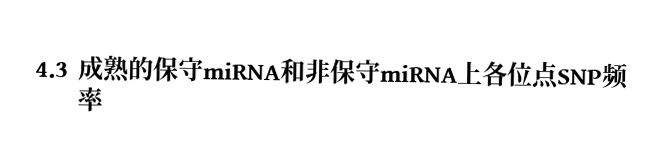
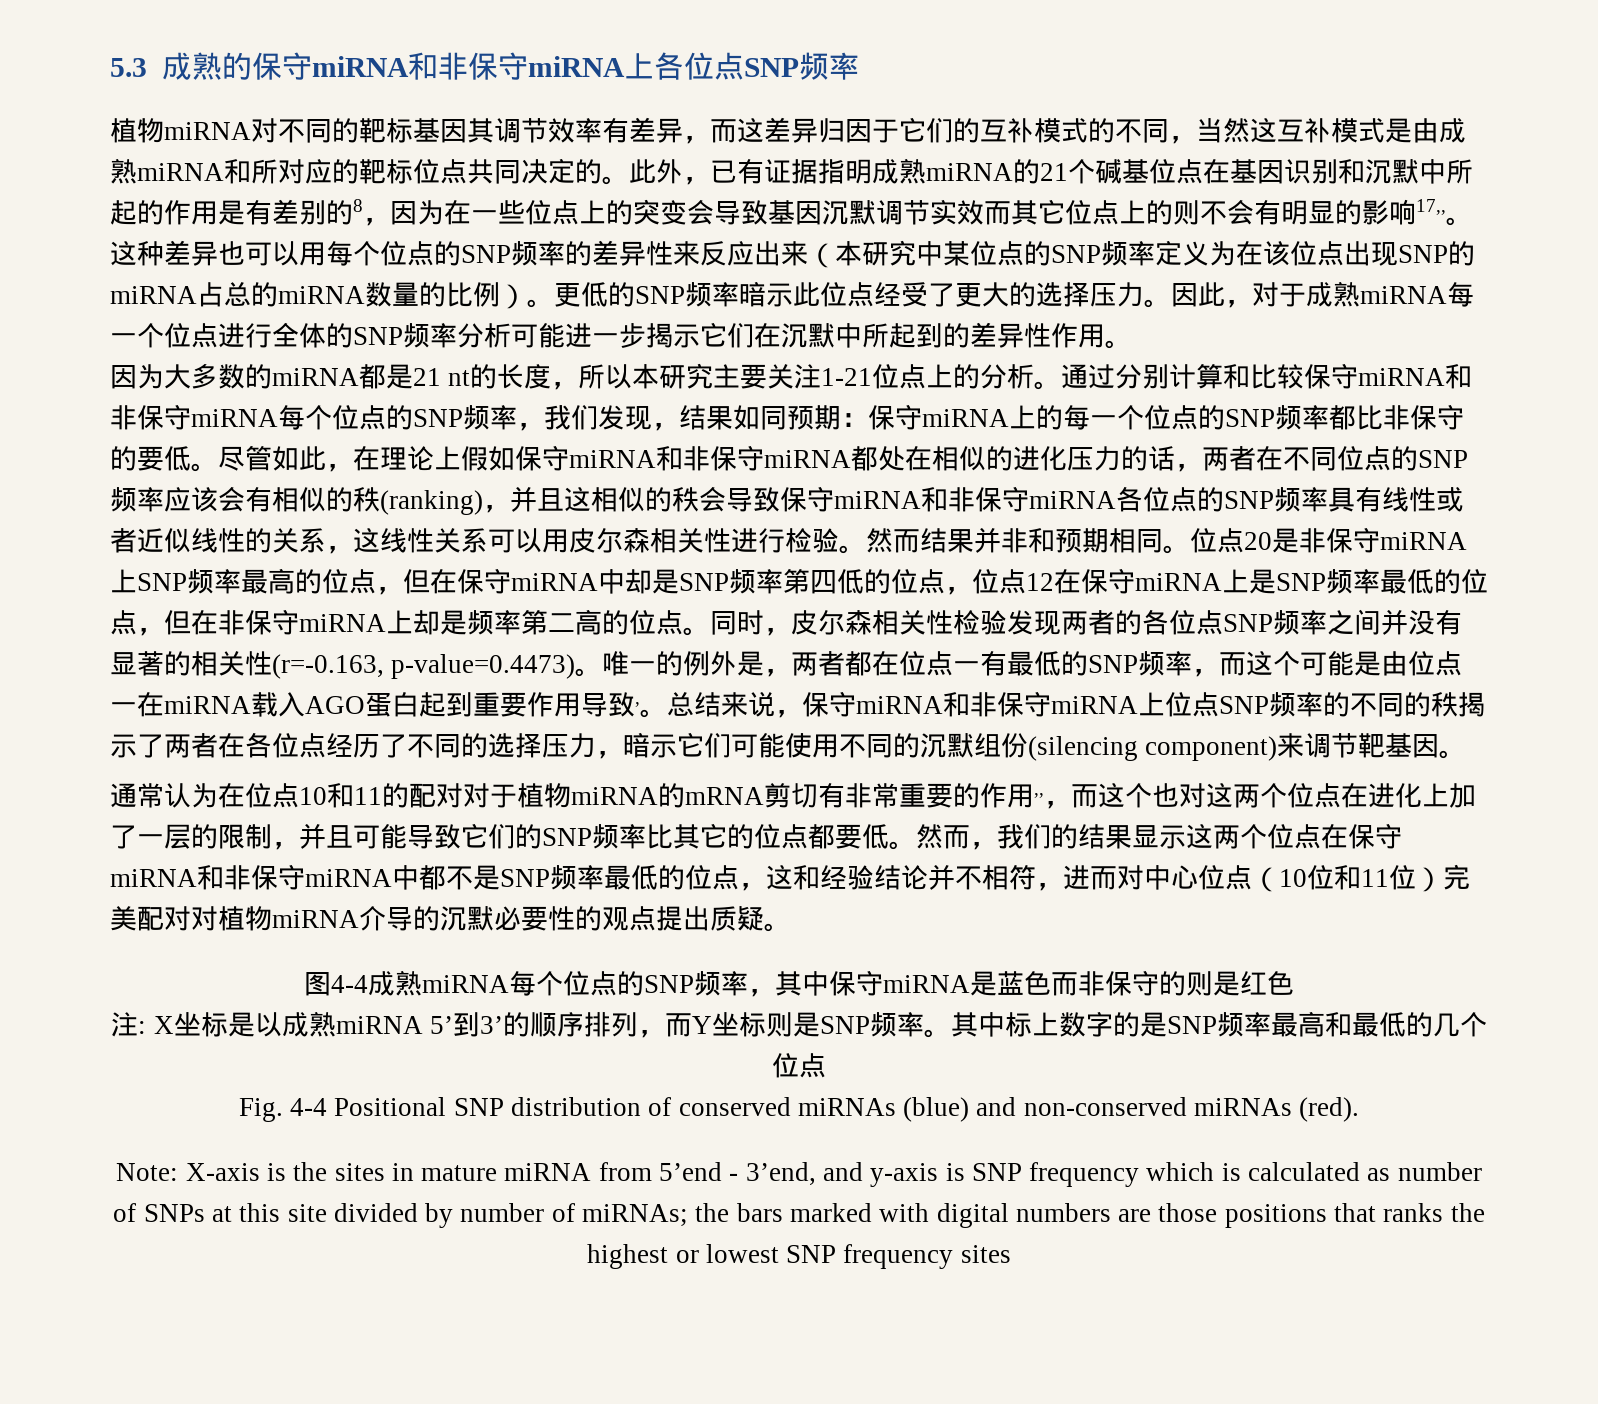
[35,61,69,79] 4.3 -> [110,58,147,77] 5.3
(104, 99) none -> [110,117,1466,144] [110,158,1473,185] [110,199,363,225] [363,199,1446,226] [1446,217,1473,226] [110,240,1475,268] [110,281,1474,309] [110,322,1132,349] [110,363,1473,390] [110,404,1464,431] [110,445,1468,472] [110,486,1463,515] [110,527,1467,554] [110,568,1488,595] [110,609,1462,636] [110,651,1463,679] [110,692,640,717] [640,691,1485,718] [110,732,1467,761] [110,783,1044,808] [1044,783,1476,809] [110,823,1402,850] [110,864,1470,892] [110,906,791,932] [304,970,1294,997] [111,1011,1487,1038] [772,1053,826,1078] [238,1097,1360,1122] [116,1162,1482,1187] [113,1203,1485,1228] [587,1244,1011,1269] // 植物miRNA对不同的靶标基因其调节效率有差异，而这差异归因于它们的互补模式的不同，当然这互补模式是由成熟miRNA和所对应的靶标位点共同决定的。此外，已有证据指明成熟miRNA的21个碱基位点在基因识别和沉默中所起的作用是有差别的8，因为在一些位点上的突变会导致基因沉默调节实效而其它位点上的则不会有明显的影响17,,。这种差异也可以用每个位点的SNP频率的差异性来反应出来（本研究中某位点的SNP频率定义为在该位点出现SNP的miRNA占总的miRNA数量的比例）。更低的SNP频率暗示此位点经受了更大的选择压力。因此，对于成熟miRNA每一个位点进行全体的SNP频率分析可能进一步揭示它们在沉默中所起到的差异性作用。 // 因为大多数的miRNA都是21 nt的长度，所以本研究主要关注1-21位点上的分析。通过分别计算和比较保守miRNA和非保守miRNA每个位点的SNP频率，我们发现，结果如同预期：保守miRNA上的每一个位点的SNP频率都比非保守的要低。尽管如此，在理论上假如保守miRNA和非保守miRNA都处在相似的进化压力的话，两者在不同位点的SNP频率应该会有相似的秩(ranking)，并且这相似的秩会导致保守miRNA和非保守miRNA各位点的SNP频率具有线性或者近似线性的关系，这线性关系可以用皮尔森相关性进行检验。然而结果并非和预期相同。位点20是非保守miRNA上SNP频率最高的位点，但在保守miRNA中却是SNP频率第四低的位点，位点12在保守miRNA上是SNP频率最低的位点，但在非保守miRNA上却是频率第二高的位点。同时，皮尔森相关性检验发现两者的各位点SNP频率之间并没有显著的相关性(r=-0.163, p-value=0.4473)。唯一的例外是，两者都在位点一有最低的SNP频率，而这个可能是由位点一在miRNA载入AGO蛋白起到重要作用导致,。总结来说，保守miRNA和非保守miRNA上位点SNP频率的不同的秩揭示了两者在各位点经历了不同的选择压力，暗示它们可能使用不同的沉默组份(silencing component)来调节靶基因。 // 通常认为在位点10和11的配对对于植物miRNA的mRNA剪切有非常重要的作用,,，而这个也对这两个位点在进化上加了一层的限制，并且可能导致它们的SNP频率比其它的位点都要低。然而，我们的结果显示这两个位点在保守miRNA和非保守miRNA中都不是SNP频率最低的位点，这和经验结论并不相符，进而对中心位点（10位和11位）完美配对对植物miRNA介导的沉默必要性的观点提出质疑。 // 图4-4成熟miRNA每个位点的SNP频率，其中保守miRNA是蓝色而非保守的则是红色 // 注: X坐标是以成熟miRNA 5’到3’的顺序排列，而Y坐标则是SNP频率。其中标上数字的是SNP频率最高和最低的几个位点 // Fig. 4-4 Positional SNP distribution of conserved miRNAs (blue) and non-conserved miRNAs (red). // Note: X-axis is the sites in mature miRNA from 5’end - 3’end, and y-axis is SNP frequency which is calculated as number of SNPs at this site divided by number of miRNAs; the bars marked with digital numbers are those positions that ranks the highest or lowest SNP frequency sites

